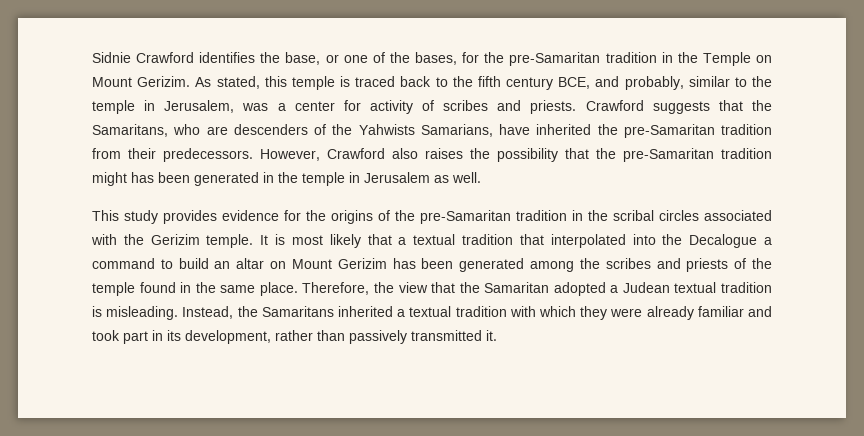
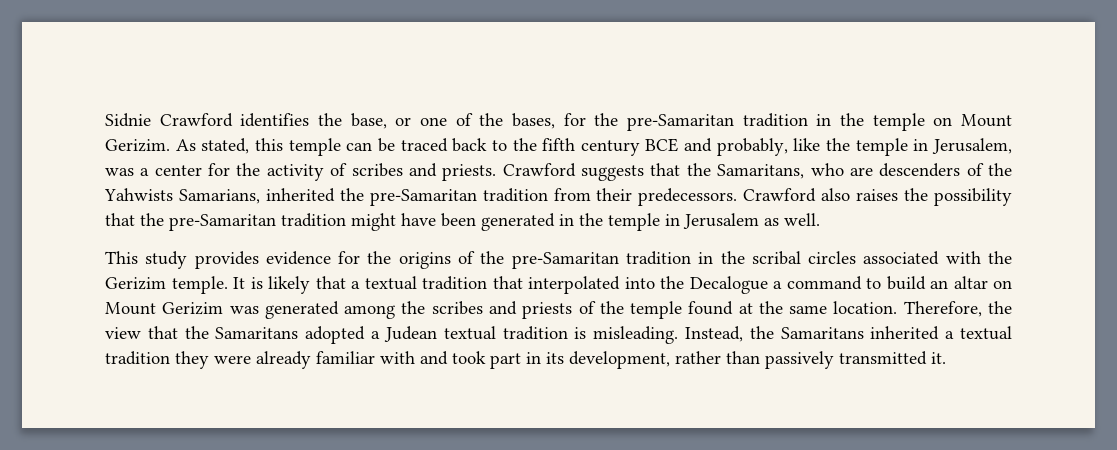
[702,52,751,66] Temple -> [872,113,925,131] temple
[340,76,350,87] is -> [346,138,395,152] can be
[558,77,591,89] BCE, -> [645,138,679,152] BCE
[688,76,747,87] similar to -> [793,138,821,151] like
(361, 105) none -> [236,163,261,176] the
[499,124,530,135] have -> (260, 196) none
[260,149,320,161] However, -> (738, 197) none
[131,172,154,183] has -> [401,213,436,226] have
[291,235,323,245] most -> (263, 283) none
[392,258,454,269] has been -> [229,306,259,314] was
[180,282,192,293] in -> [738,303,753,314] at
[259,282,298,296] place. -> [833,301,898,314] location.
[484,282,550,293] Samaritan -> [215,327,299,339] Samaritans
[509,306,576,317] with which -> (170, 358) none
(744, 311) none -> [380,351,415,364] with

